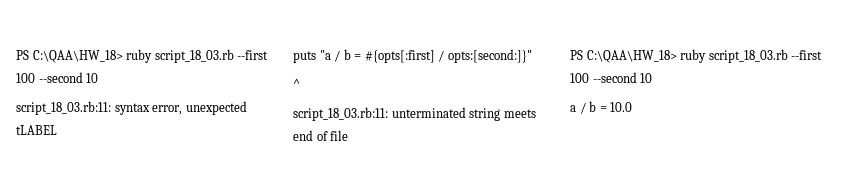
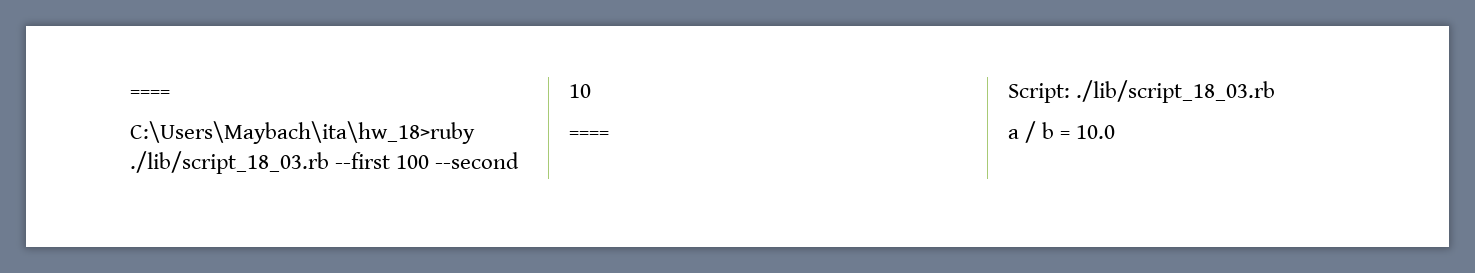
[16,49,269,63] [16,72,99,83] [16,101,247,115] [16,125,57,135] [293,49,532,63] [293,79,300,89] [293,107,536,121] [293,130,349,141] [570,49,823,63] [570,72,653,83] PS C:\QAA\HW_18> ruby script_18_03.rb --first 100 --second 10 // script_18_03.rb:11: syntax error, unexpected tLABEL // puts "a / b = #{opts[:first] / opts:[second:]}" // ^ // script_18_03.rb:11: unterminated string meets end of file // PS C:\QAA\HW_18> ruby script_18_03.rb --first 100 --second 10 -> [130,90,170,98] [130,121,475,144] [130,151,520,174] [569,84,591,98] [569,131,609,139] [1008,80,1276,103] ==== // C:\Users\Maybach\ita\hw_18>ruby ./lib/script_18_03.rb --first 100 --second 10 // ==== // Script: ./lib/script_18_03.rb

